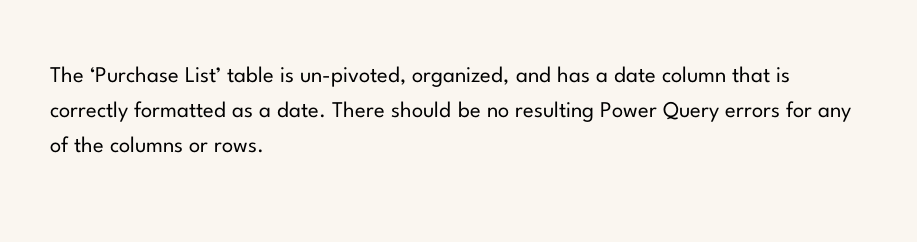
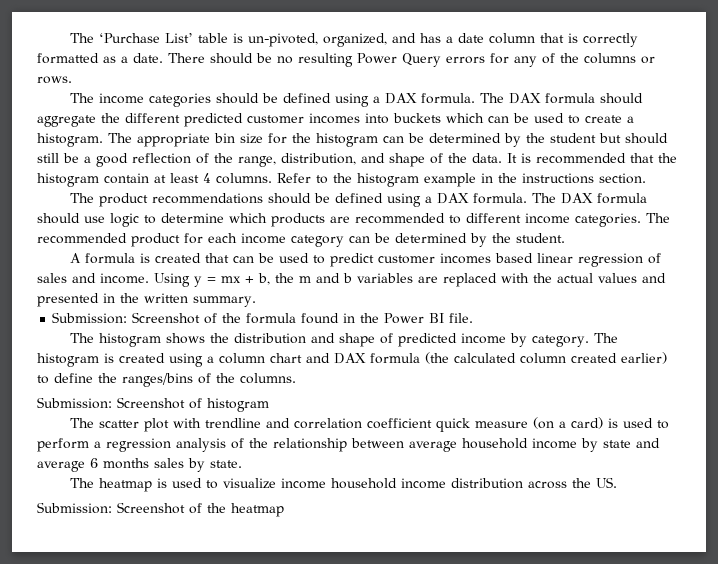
(265, 147) none -> [69,93,643,107] [37,113,634,127] [37,133,668,147] [37,153,677,167] [37,173,646,187] [69,193,647,207] [37,213,670,227] [37,233,565,247] [69,253,661,267] [37,273,666,287] [37,293,256,307] [52,312,474,324] [69,333,618,347] [37,352,667,367] [37,373,296,387] [37,397,269,412] [69,417,669,432] [37,438,660,452] [37,458,242,472] [69,477,617,492] [37,502,284,517] // The income categories should be defined using a DAX formula. The DAX formula should aggregate the different predicted customer incomes into buckets which can be used to create a histogram. The appropriate bin size for the histogram can be determined by the student but should still be a good reflection of the range, distribution, and shape of the data. It is recommended that the histogram contain at least 4 columns. Refer to the histogram example in the instructions section. // The product recommendations should be defined using a DAX formula. The DAX formula should use logic to determine which products are recommended to different income categories. The recommended product for each income category can be determined by the student. // A formula is created that can be used to predict customer incomes based linear regression of sales and income. Using y = mx + b, the m and b variables are replaced with the actual values and presented in the written summary. // Submission: Screenshot of the formula found in the Power BI file. // The histogram shows the distribution and shape of predicted income by category. The histogram is created using a column chart and DAX formula (the calculated column created earlier) to define the ranges/bins of the columns. // Submission: Screenshot of histogram // The scatter plot with trendline and correlation coefficient quick measure (on a card) is used to perform a regression analysis of the relationship between average household income by state and average 6 months sales by state. // The heatmap is used to visualize income household income distribution across the US. // Submission: Screenshot of the heatmap

